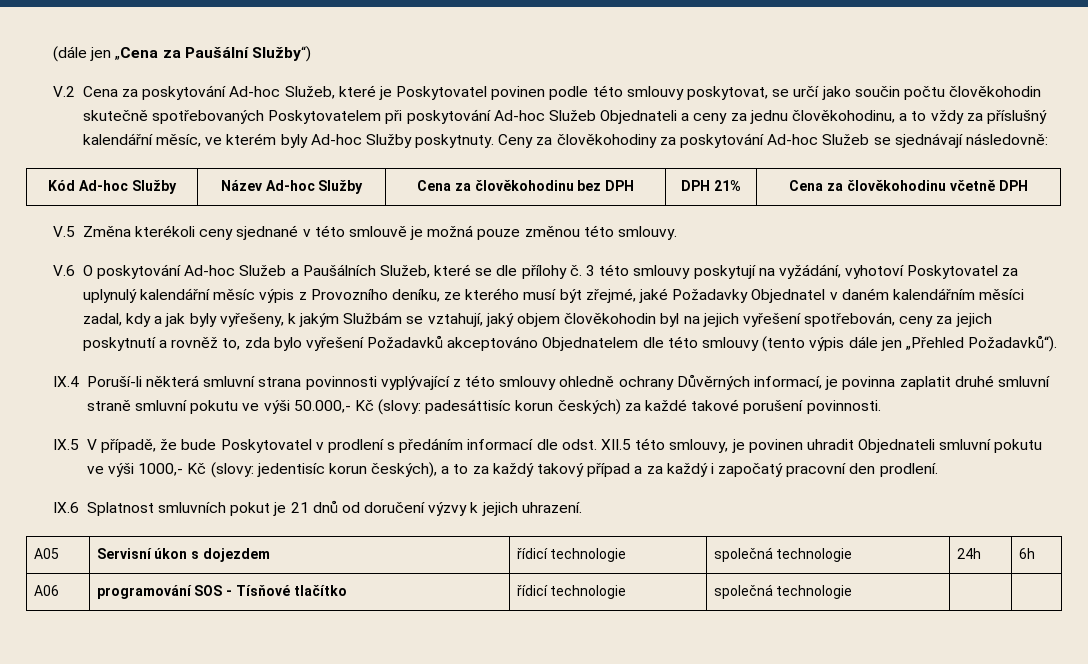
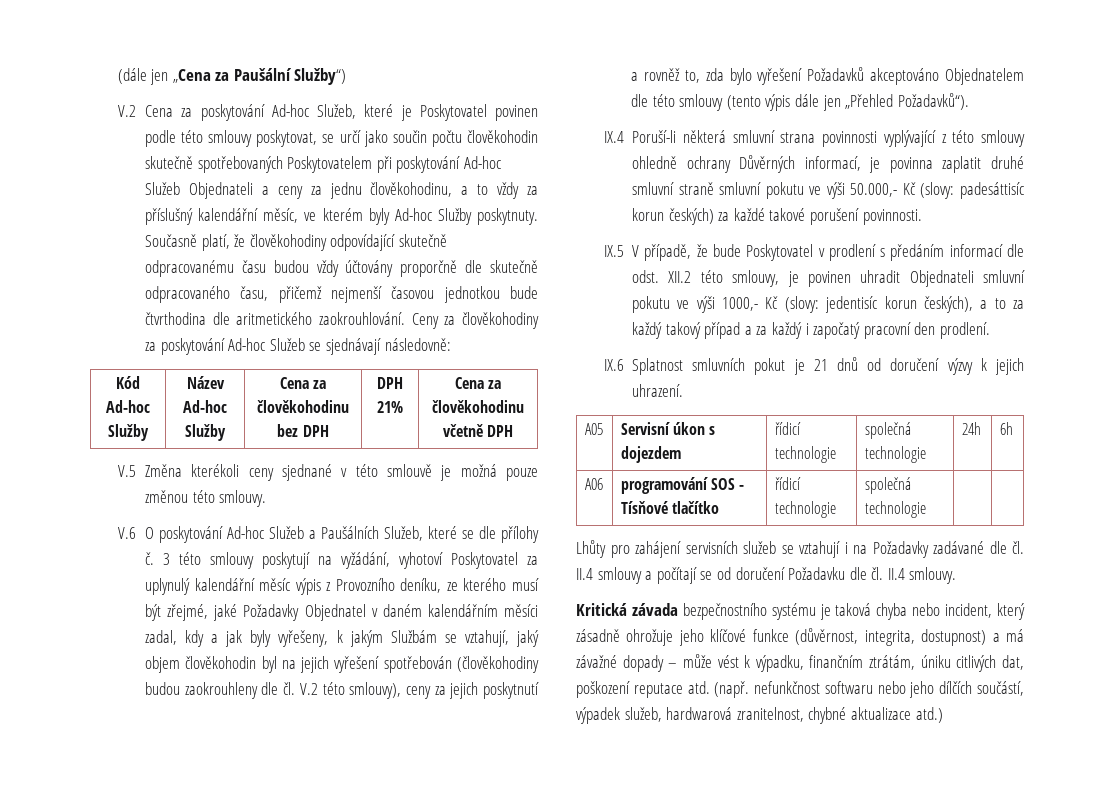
(495, 141) none -> [145,234,448,251] [145,260,538,277] [145,286,538,303] [145,312,406,325] Současně platí, že člověkohodiny odpovídající skutečně odpracovanému času budou vždy účtovány proporčně dle skutečně odpracovaného času, přičemž nejmenší časovou jednotkou bude čtvrthodina dle aritmetického zaokrouhlování.
[804,312,896,327] spotřebován, -> [383,656,539,673] [145,682,402,699] spotřebován (člověkohodiny budou zaokrouhleny dle čl. V.2 této smlouvy),
[600,439,631,450] XII.5 -> [668,271,692,283] XII.2
(853, 592) none -> [576,540,1024,558] [576,567,957,584] [576,603,1025,620] [576,628,1024,646] [576,654,1024,672] [576,681,1024,698] [576,707,943,724] // Lhůty pro zahájení servisních služeb se vztahují i na Požadavky zadávané dle čl. II.4 smlouvy a počítají se od doručení Požadavku dle čl. II.4 smlouvy. // Kritická závada bezpečnostního systému je taková chyba nebo incident, který zásadně ohrožuje jeho klíčové funkce (důvěrnost, integrita, dostupnost) a má závažné dopady – může vést k výpadku, finančním ztrátám, úniku citlivých dat, poškození reputace atd. (např. nefunkčnost softwaru nebo jeho dílčích součástí, výpadek služeb, hardwarová zranitelnost, chybné aktualizace atd.)

